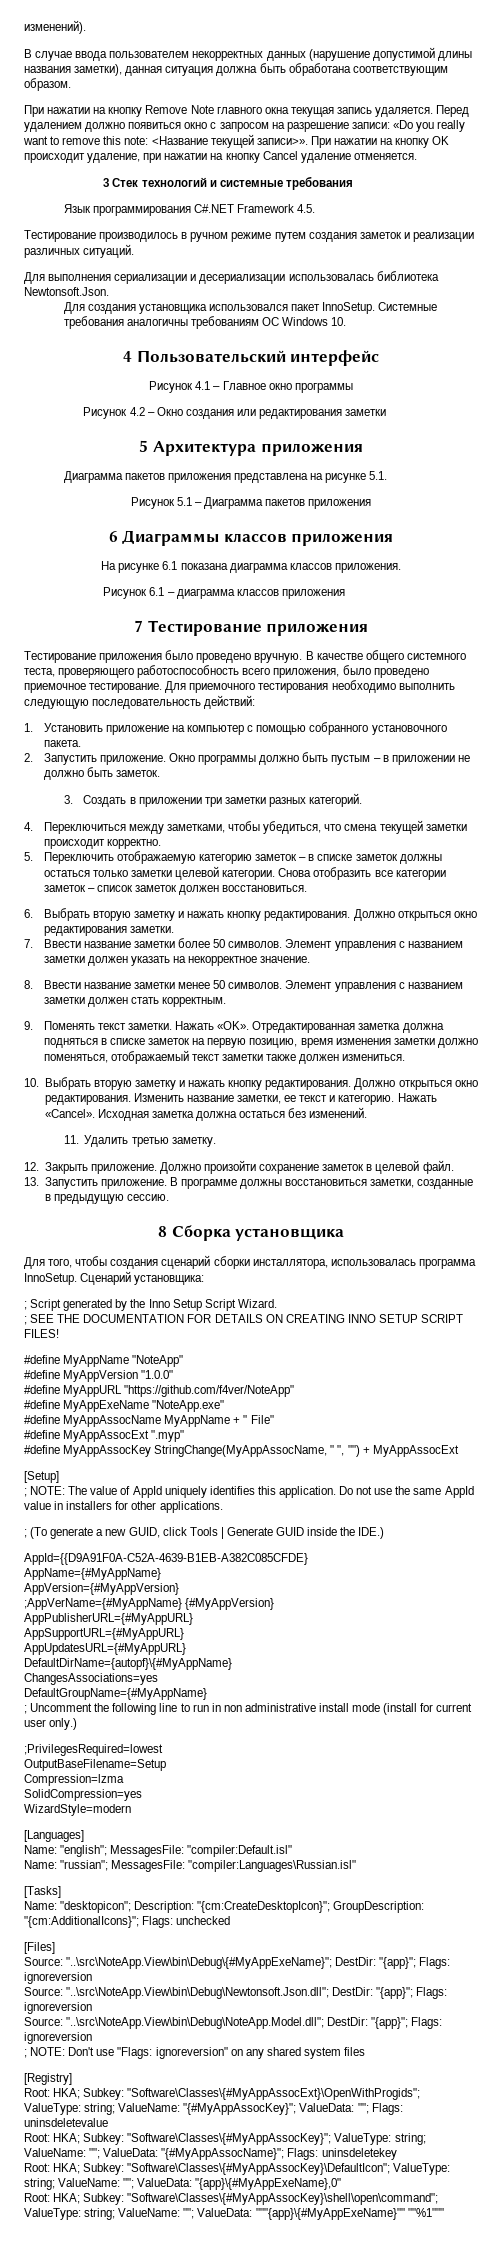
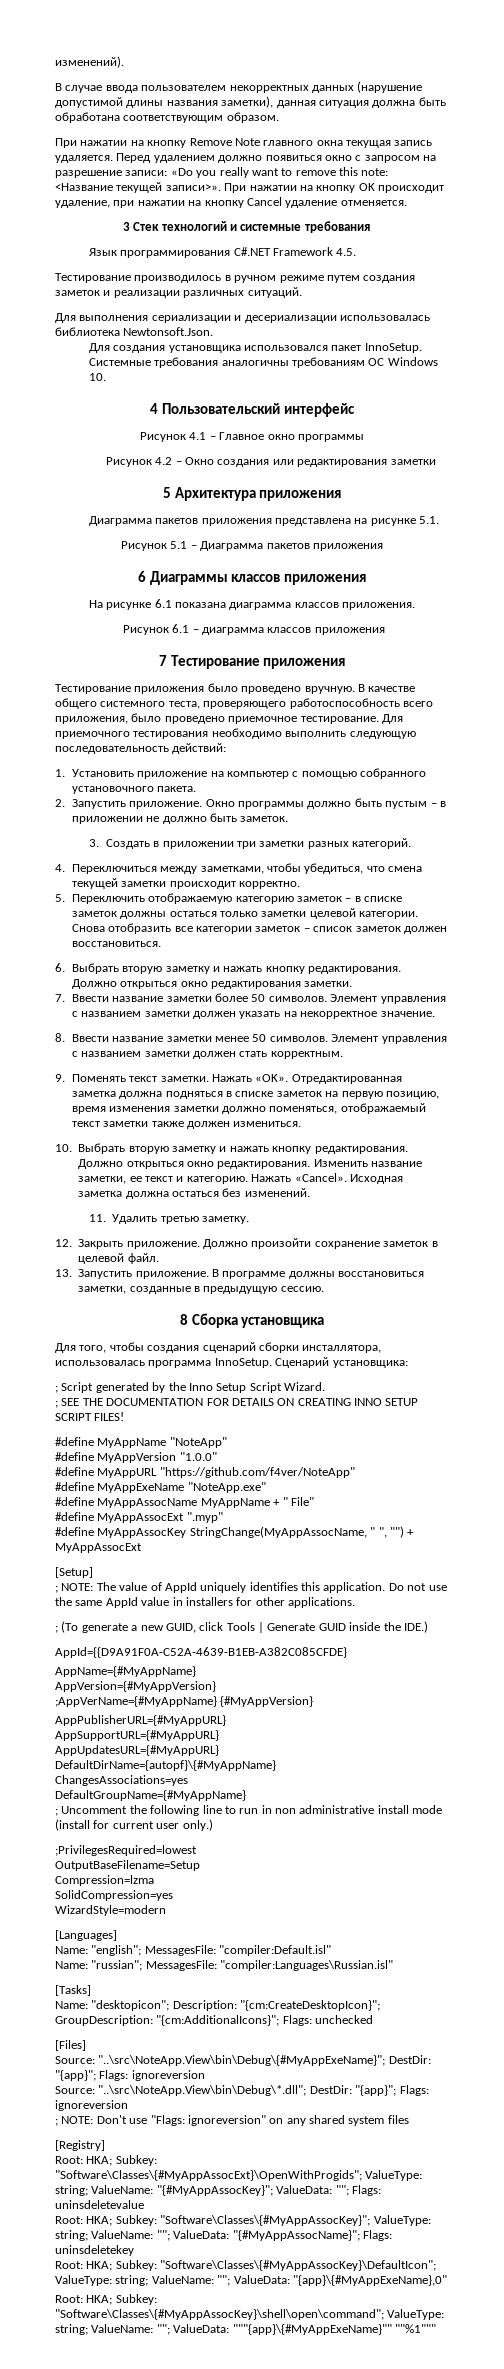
[66,1987,448,1999] [24,2002,92,2014] [24,2017,325,2029] "..\src\NoteApp.View\bin\Debug\Newtonsoft.Json.dll"; DestDir: "{app}"; Flags: ignoreversion // Source: "..\src\NoteApp.View\bin\Debug\NoteApp.Model.dll"; -> [98,2085,307,2096] "..\src\NoteApp.View\bin\Debug\*.dll";

